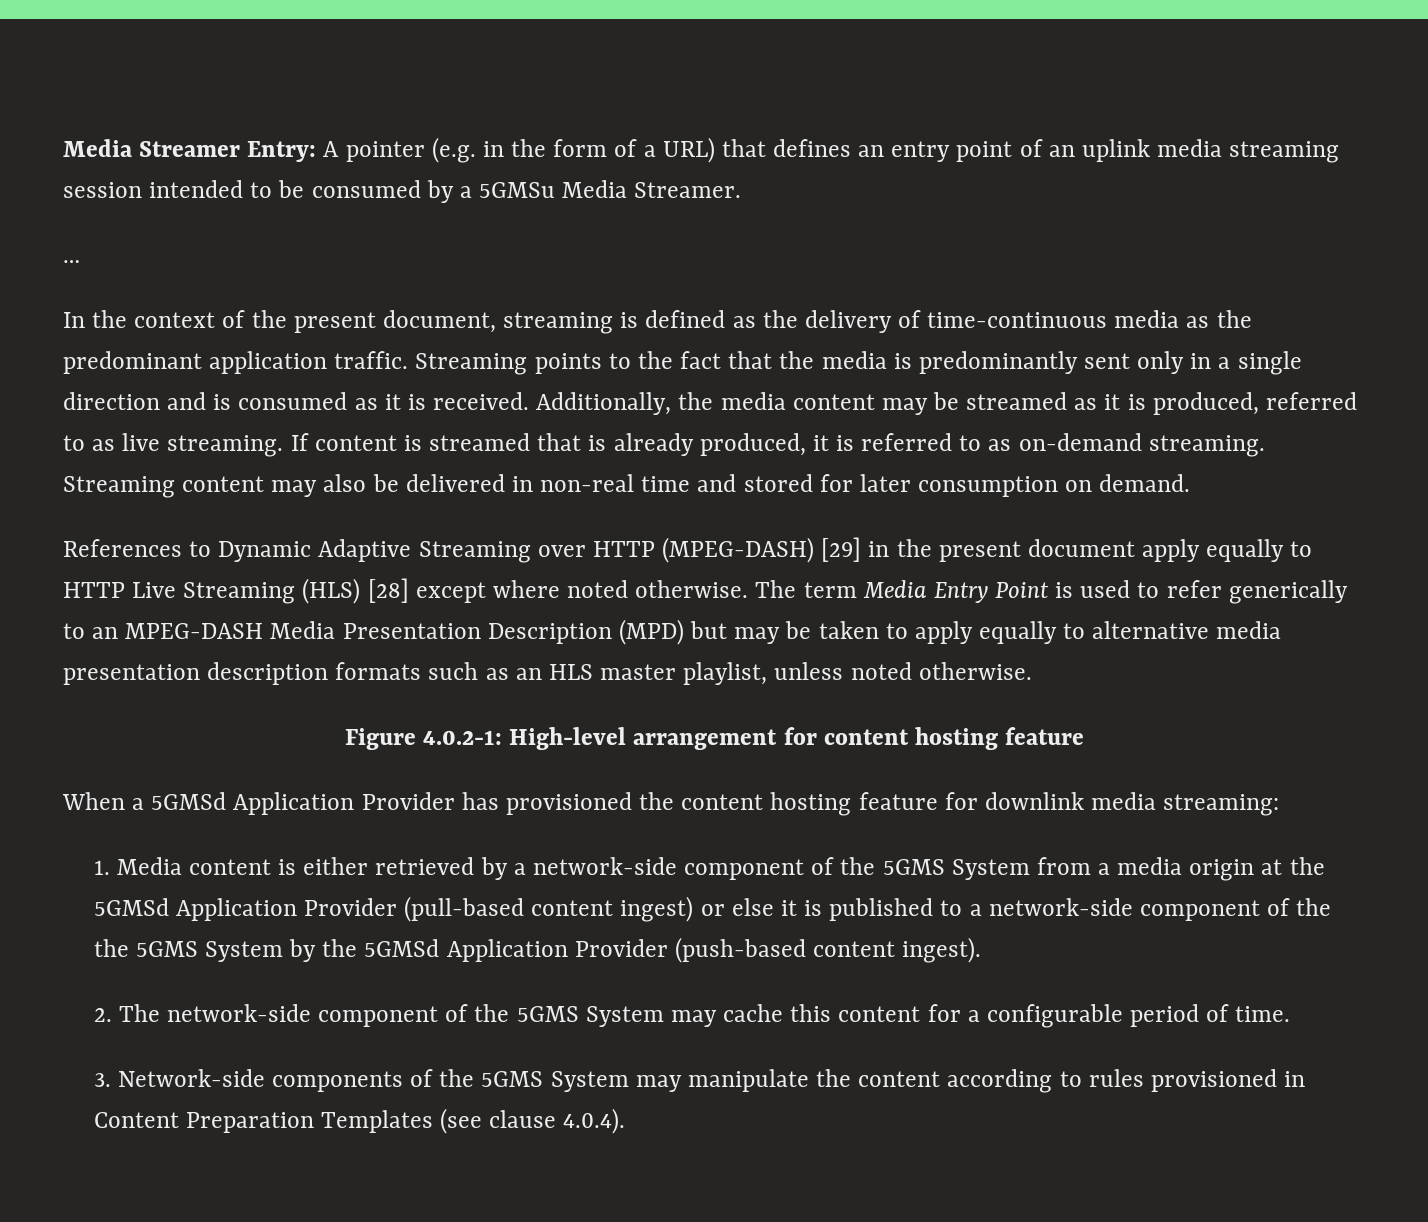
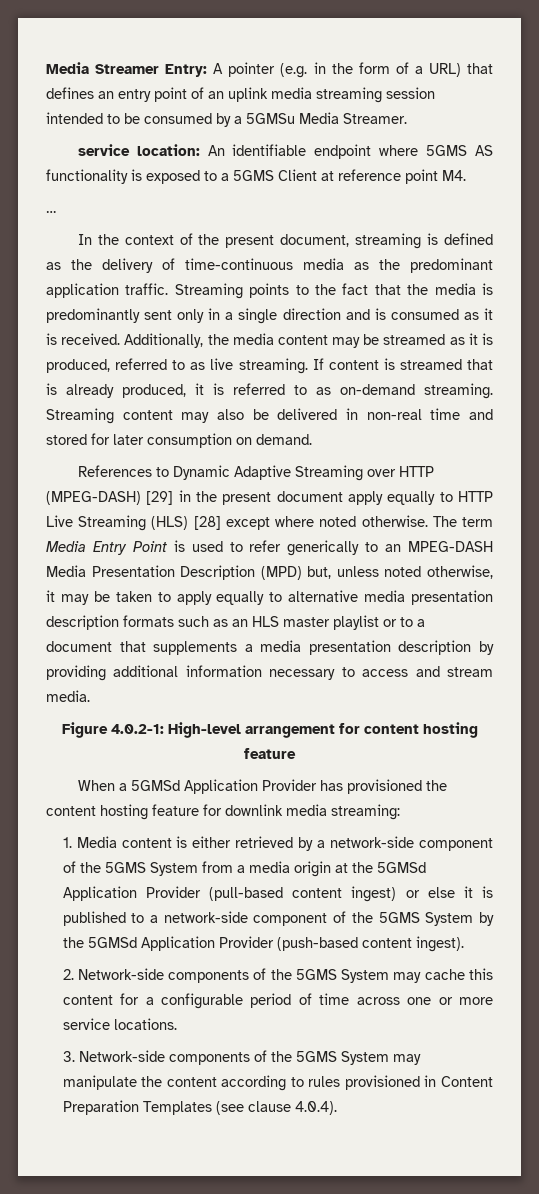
(742, 190) none -> [77,144,493,159] [46,169,466,184] // service location: An identifiable endpoint where 5GMS AS functionality is exposed to a 5GMS Client at reference point M4.
[690,621,728,639] but -> [307,565,493,579] [46,590,55,602] but, unless noted otherwise, it
[683,662,1032,685] playlist, unless noted otherwise. -> [333,615,425,630] [46,640,494,655] [46,665,494,681] [46,690,90,702] playlist or to a document that supplements a media presentation description by providing additional information necessary to access and stream media.
[93,939,129,957] the -> (373, 917) none
[118,1004,439,1027] The network-side component -> [77,968,250,983] Network-side components
[1235,1006,1291,1022] time. -> [319,993,493,1005] [62,1018,177,1030] time across one or more service locations.

